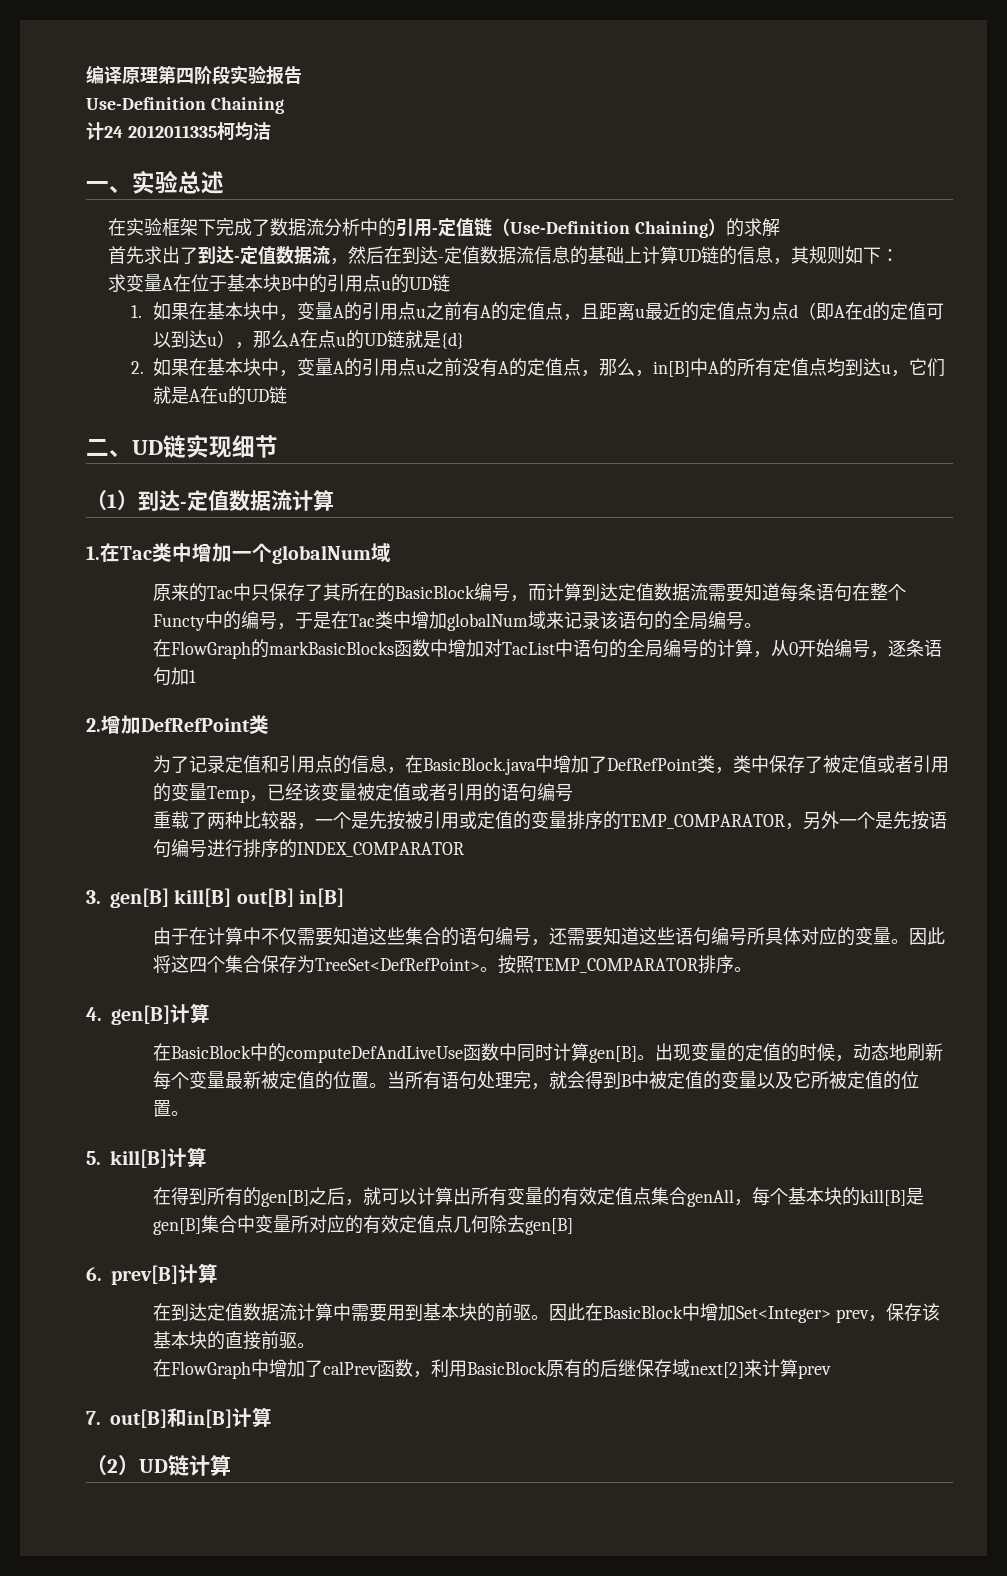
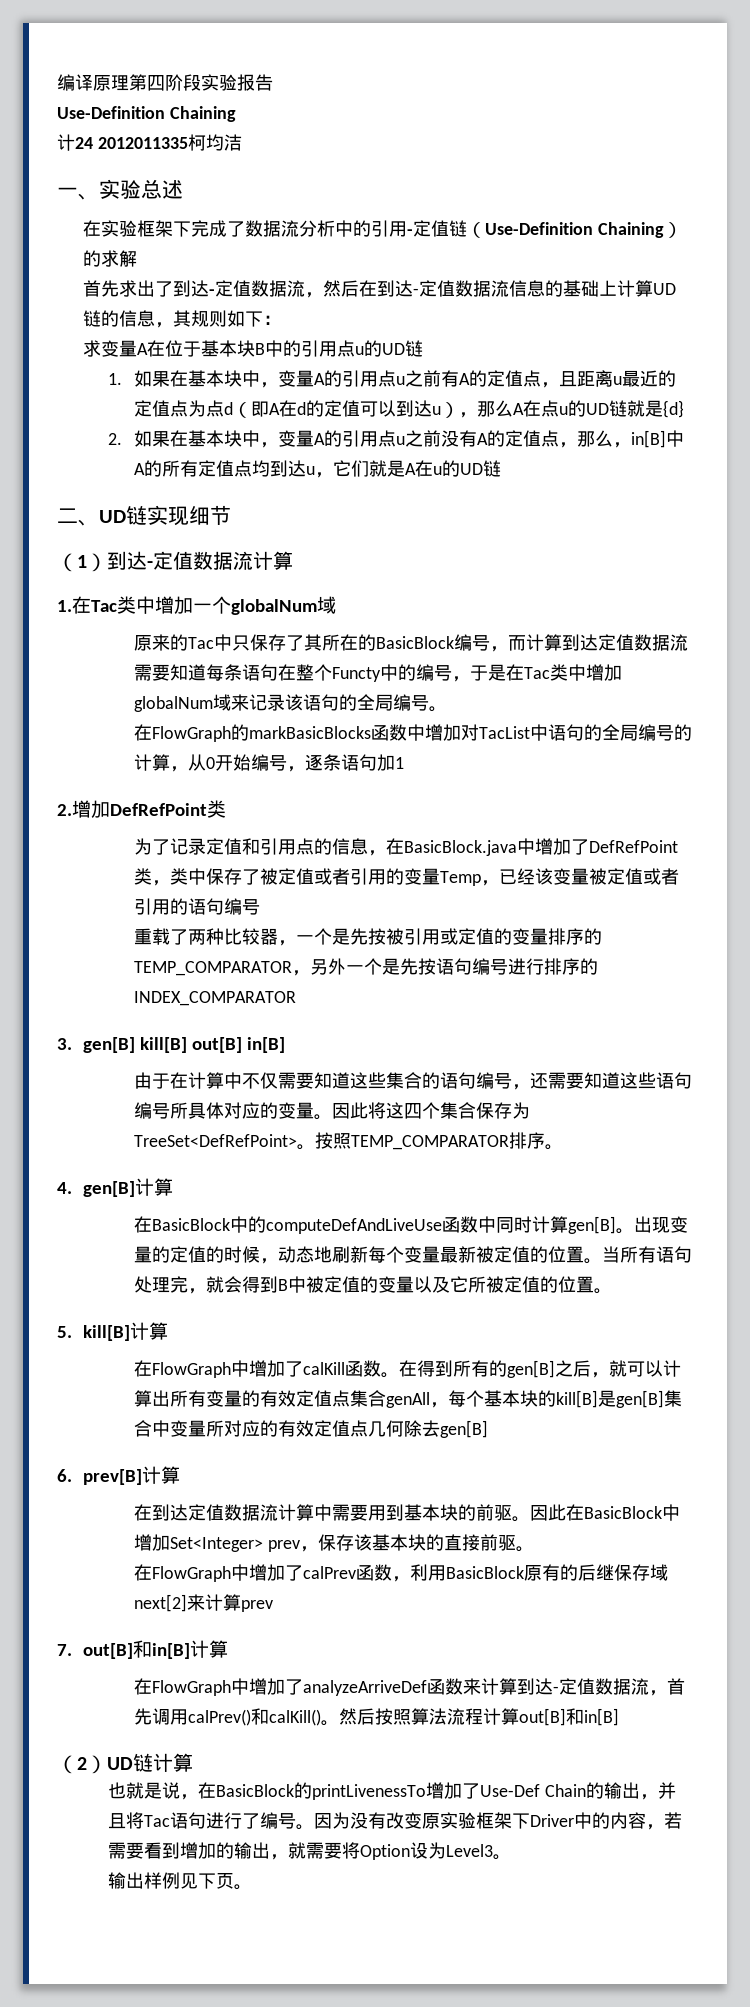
(172, 1196) none -> [151,1360,417,1378] FlowGraph中增加了calKill函数。在
(272, 1417) none -> [133,1678,685,1696] [133,1708,619,1726] // 在FlowGraph中增加了analyzeArriveDef函数来计算到达-定值数据流，首先调用calPrev()和calKill()。然后按照算法流程计算out[B]和in[B]
(231, 1465) none -> [108,1782,677,1800] [108,1812,683,1830] [108,1842,512,1860] [108,1872,253,1890] // 也就是说，在BasicBlock的printLivenessTo增加了Use-Def Chain的输出，并且将Tac语句进行了编号。因为没有改变原实验框架下Driver中的内容，若需要看到增加的输出，就需要将Option设为Level3。 // 输出样例见下页。

